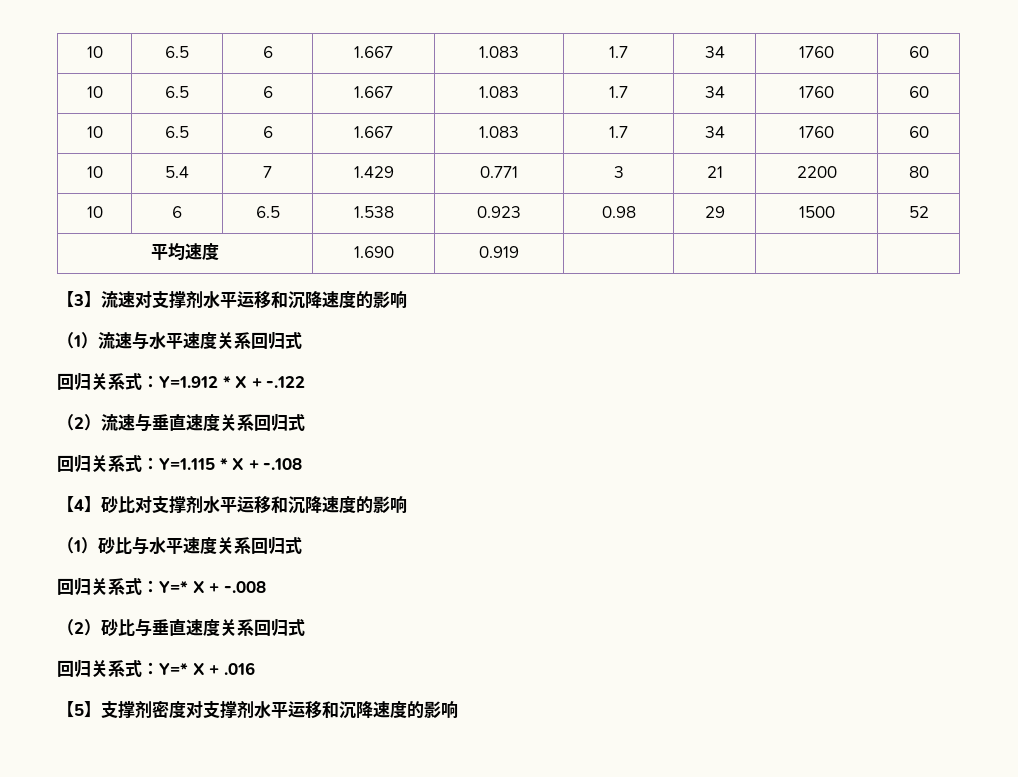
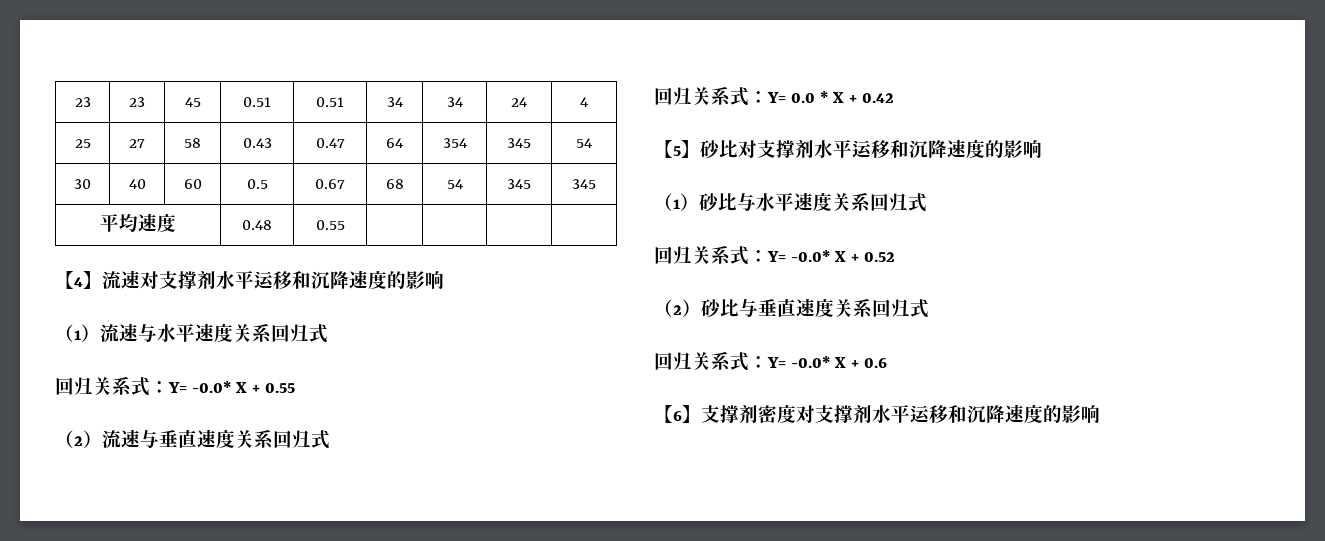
[86,46,103,58] [165,46,189,58] [262,46,273,58] [354,46,393,58] [479,46,519,58] [609,46,628,58] [704,46,725,58] [799,46,834,58] [908,46,929,58] [86,86,103,98] [165,86,189,98] [262,86,273,98] [354,86,393,98] [479,86,519,98] [609,86,628,98] [704,86,725,98] [799,86,834,98] [908,86,929,98] [86,126,103,138] [165,126,189,138] [262,126,273,138] [354,126,393,138] [479,126,519,138] [609,126,628,138] [704,126,725,138] [799,126,834,138] [908,126,929,138] [86,166,103,178] [165,166,189,178] [263,166,272,178] [353,166,394,178] [480,166,518,178] [613,166,624,178] [706,166,723,178] [796,166,837,178] [908,166,929,178] [86,206,103,218] [172,206,182,218] [255,206,280,218] [353,206,394,218] [477,206,521,218] [601,206,636,218] [704,206,725,218] [798,206,835,218] [908,206,929,218] 10 | 6.5 | 6 | 1.667 | 1.083 | 1.7 | 34 | 1760 | 60 // 10 | 6.5 | 6 | 1.667 | 1.083 | 1.7 | 34 | 1760 | 60 // 10 | 6.5 | 6 | 1.667 | 1.083 | 1.7 | 34 | 1760 | 60 // 10 | 5.4 | 7 | 1.429 | 0.771 | 3 | 21 | 2200 | 80 // 10 | 6 | 6.5 | 1.538 | 0.923 | 0.98 | 29 | 1500 | 52 -> [74,97,91,107] [129,97,145,107] [184,97,201,107] [243,97,271,107] [316,97,344,107] [386,97,403,107] [446,97,463,107] [511,97,527,107] [580,97,588,107] [74,139,91,148] [129,139,145,148] [184,138,201,148] [242,138,272,148] [315,138,345,148] [386,138,403,148] [442,138,467,148] [507,138,531,148] [576,138,592,148] [74,179,91,189] [128,179,146,189] [183,179,202,189] [246,179,268,189] [315,179,345,189] [385,179,404,189] [446,179,463,189] [507,179,531,189] [572,179,596,189] 23 | 23 | 45 | 0.51 | 0.51 | 34 | 34 | 24 | 4 // 25 | 27 | 58 | 0.43 | 0.47 | 64 | 354 | 345 | 54 // 30 | 40 | 60 | 0.5 | 0.67 | 68 | 54 | 345 | 345
[353,246,394,258] [479,246,519,258] [57,291,84,308] 1.690 | 0.919 | | | | // 【3 -> [242,220,272,230] [315,220,345,230] [55,271,83,289] 0.48 | 0.55 | | | | // 【4
[159,376,306,388] Y=1.912 * X + -.122 -> [168,381,295,393] Y= -0.0* X + 0.55
[159,458,303,470] [57,496,84,513] Y=1.115 * X + -.108 // 【4 -> [767,91,894,103] [654,140,681,158] Y= 0.0 * X + 0.42 // 【5
[159,581,266,593] Y=* X + -.008 -> [767,250,895,262] Y= -0.0* X + 0.52
[159,662,255,675] [57,701,84,718] Y=* X + .016 // 【5 -> [767,356,887,368] [654,405,682,423] Y= -0.0* X + 0.6 // 【6

